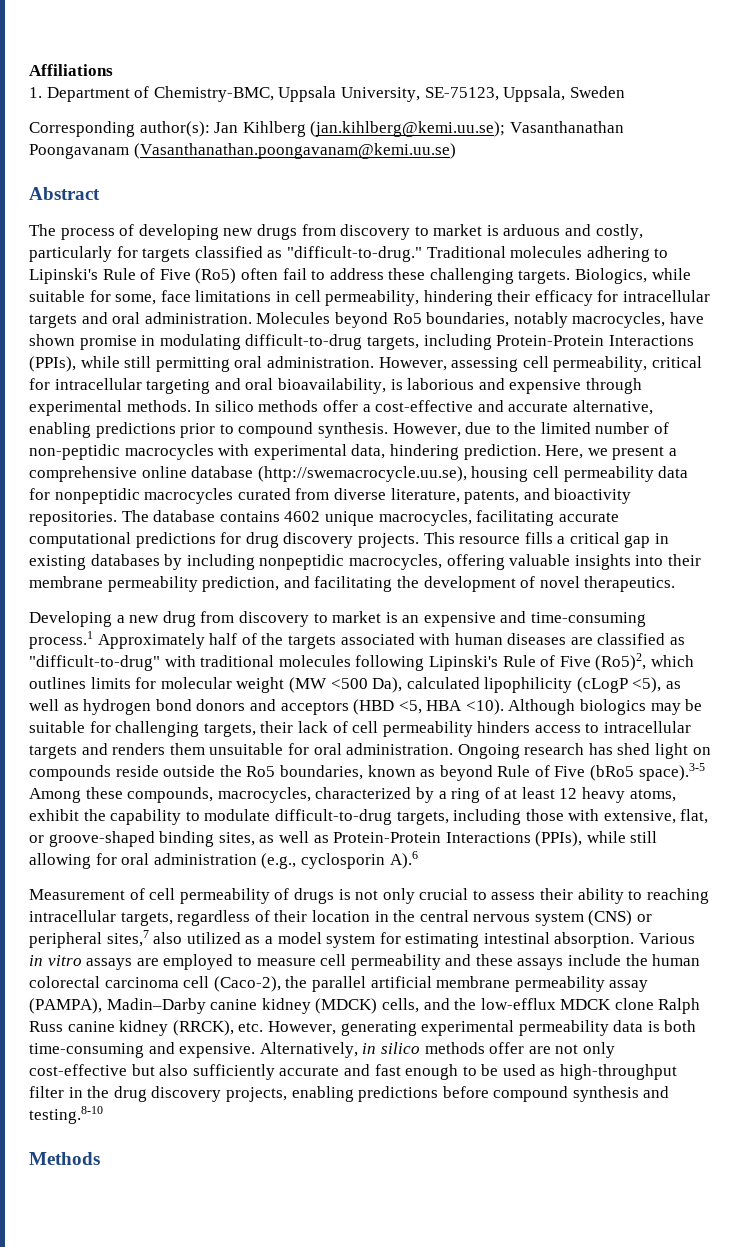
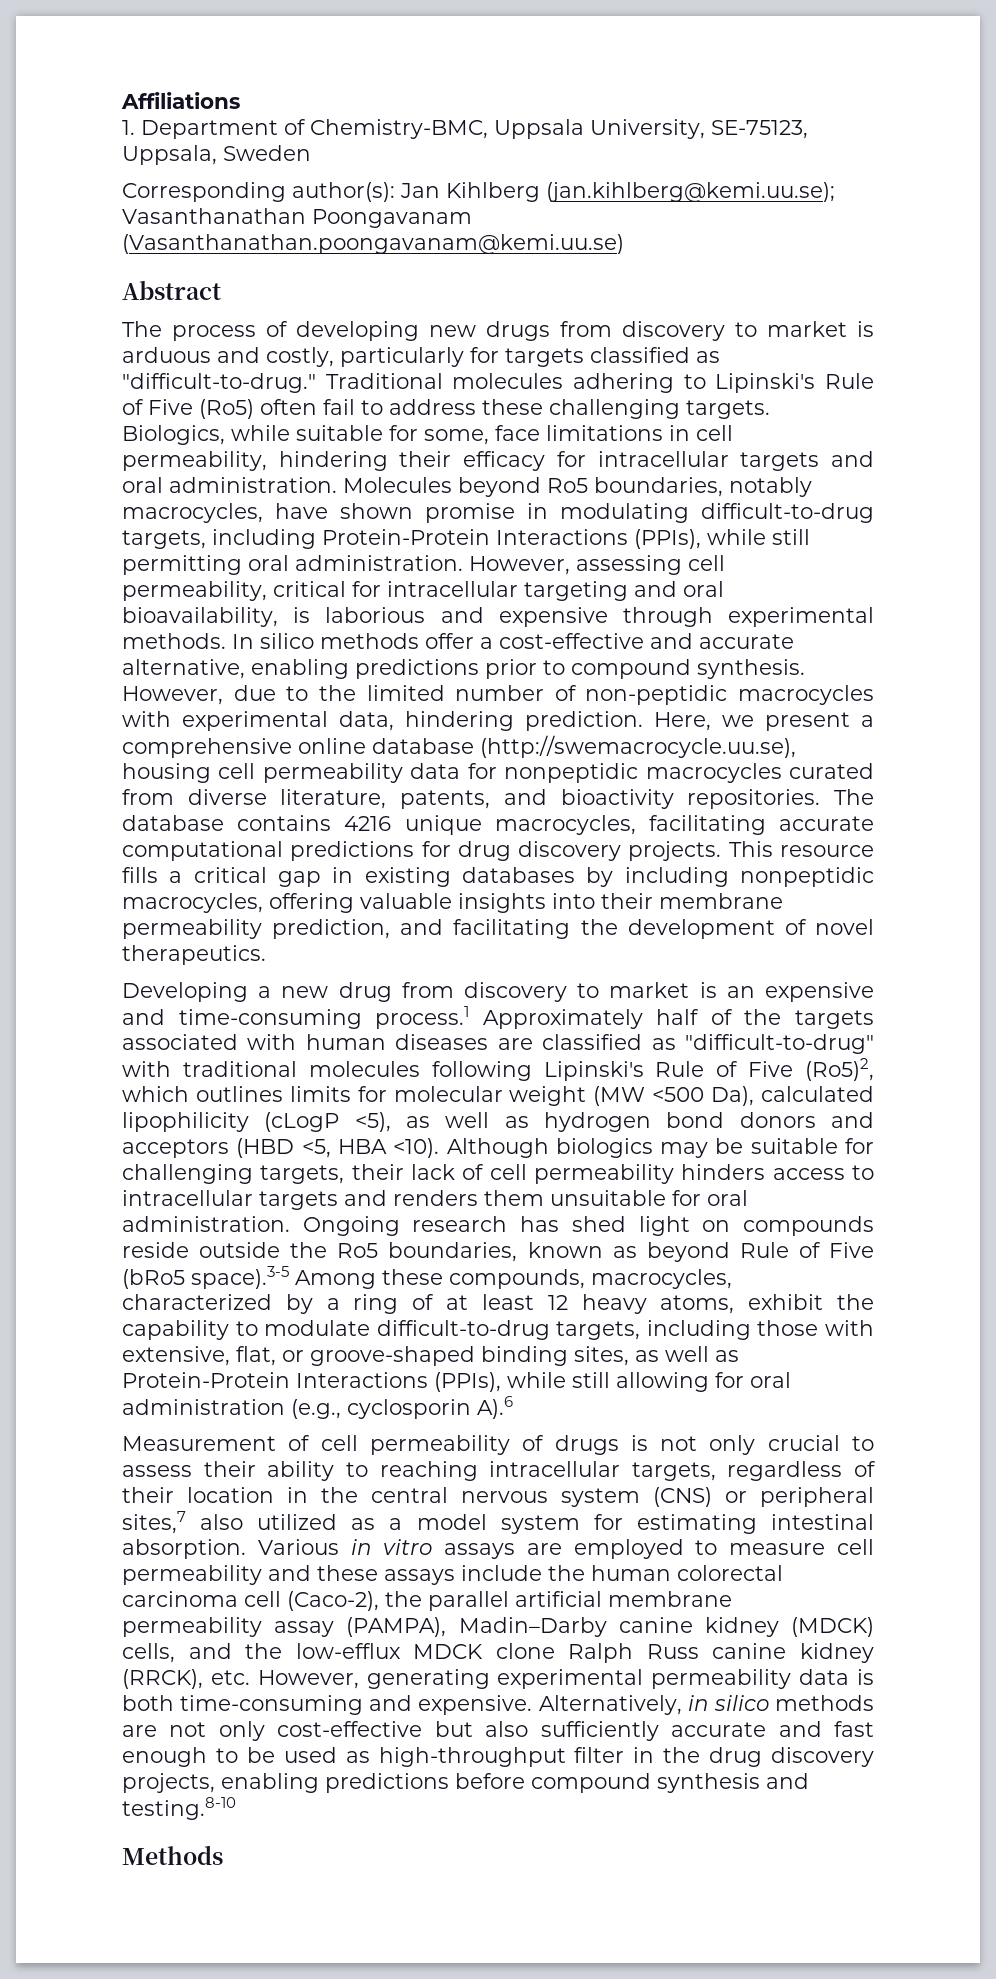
[284,511,321,522] 4602 -> [344,816,392,831] 4216
[489,1042,525,1054] offer -> (874, 1703) none

